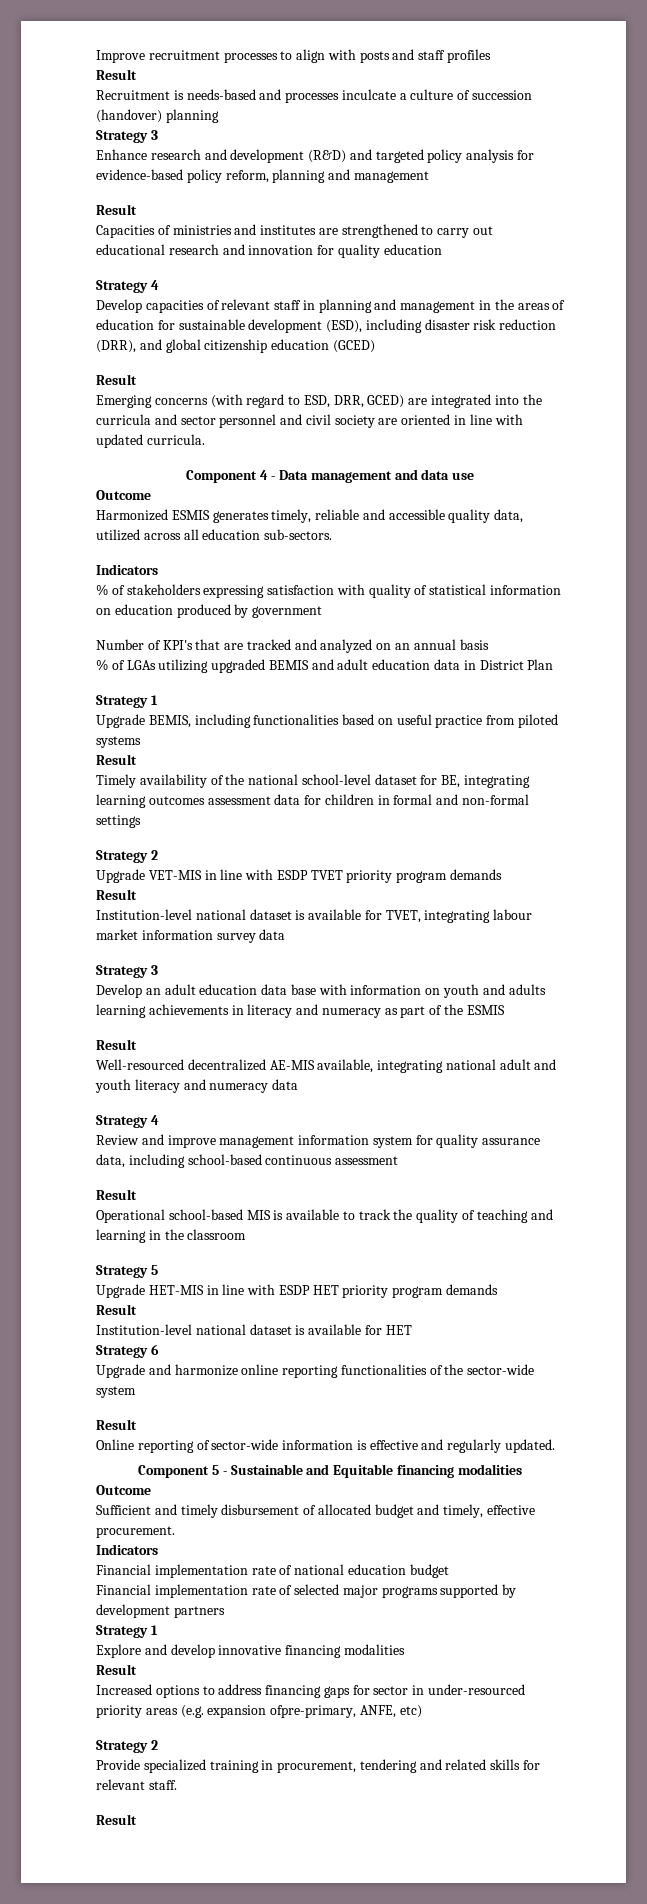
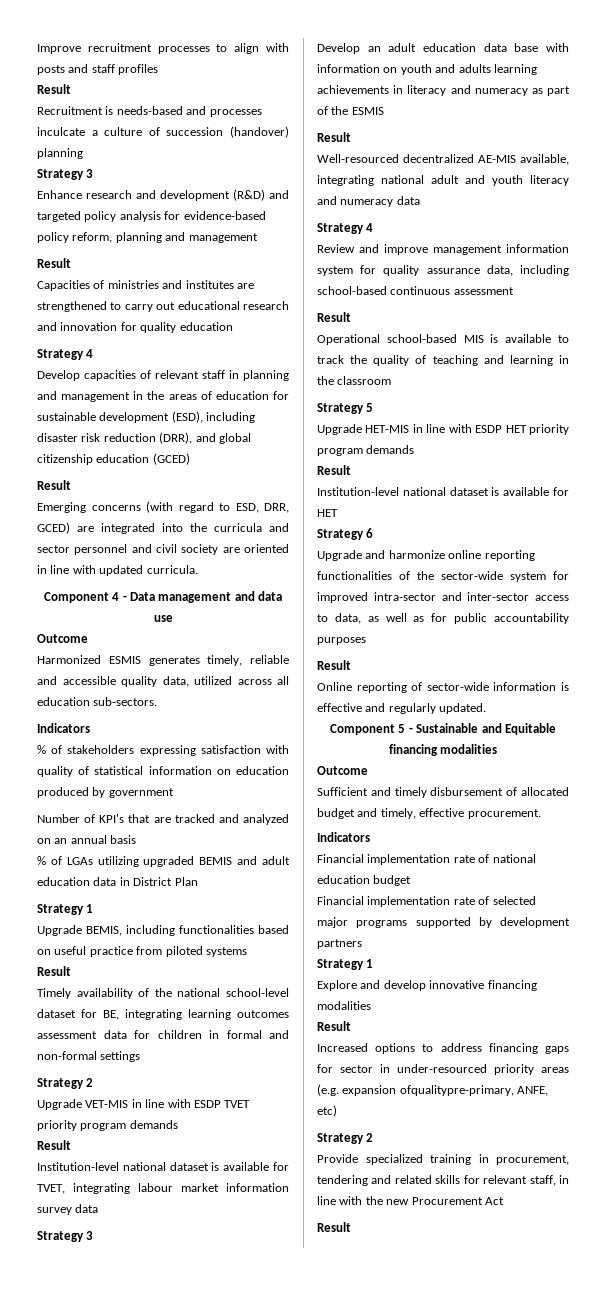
(136, 1392) none -> [553,571,569,580] [317,592,569,603] [317,613,569,624] [317,637,366,645] for improved intra-sector and inter-sector access to data, as well as for public accountability purposes
[270,1705,357,1718] ofpre-primary, -> [399,1085,514,1096] ofqualitypre-primary,
[148,1780,177,1790] staff. -> [529,1175,569,1186] [317,1196,504,1205] staff, in line with the new Procurement Act

